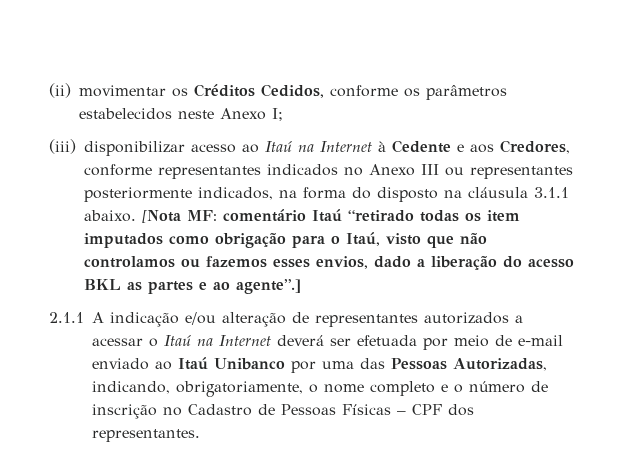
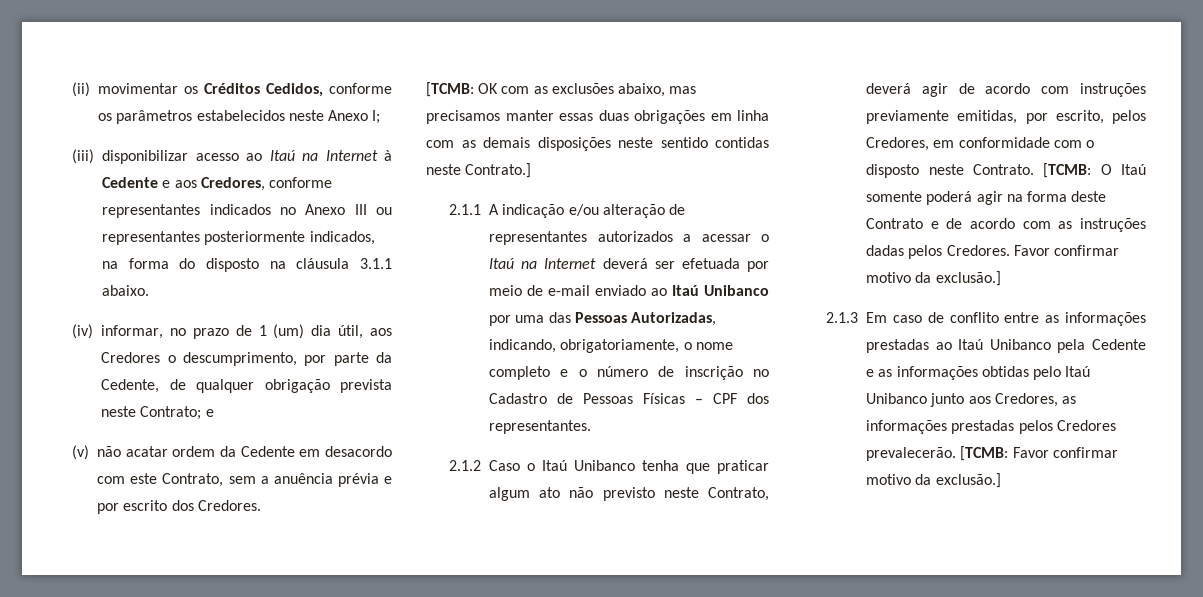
[142,209,521,223] [84,232,488,248] [84,255,575,270] [84,279,302,294] [Nota MF: comentário Itaú “retirado todas os item imputados como obrigação para o Itaú, visto que não controlamos ou fazemos esses envios, dado a liberação do acesso BKL as partes e ao agente”.] -> [72,324,392,339] [101,352,392,366] [101,379,392,393] [101,406,214,420] [72,445,392,460] [97,473,392,487] [97,500,261,514] [426,82,697,97] [426,110,769,124] [426,137,769,151] [426,163,532,178] // (iv) informar, no prazo de 1 (um) dia útil, aos Credores o descumprimento, por parte da Cedente, de qualquer obrigação prevista neste Contrato; e // (v) não acatar ordem da Cedente em desacordo com este Contrato, sem a anuência prévia e por escrito dos Credores. // [TCMB: OK com as exclusões abaixo, mas precisamos manter essas duas obrigações em linha com as demais disposições neste sentido contidas neste Contrato.]
(201, 435) none -> [449,460,769,474] [489,487,769,501] [866,83,1146,97] [866,110,1146,124] [866,137,1094,151] [866,163,1146,178] [866,191,1107,205] [866,218,1146,232] [866,245,1119,259] [866,271,1001,286] [826,312,1146,326] [866,339,1146,353] [866,366,1091,380] [866,393,1076,407] [866,420,1116,434] [866,446,1118,461] [866,473,1001,488] // 2.1.2 Caso o Itaú Unibanco tenha que praticar algum ato não previsto neste Contrato, deverá agir de acordo com instruções previamente emitidas, por escrito, pelos Credores, em conformidade com o disposto neste Contrato. [TCMB: O Itaú somente poderá agir na forma deste Contrato e de acordo com as instruções dadas pelos Credores. Favor confirmar motivo da exclusão.] // 2.1.3 Em caso de conflito entre as informações prestadas ao Itaú Unibanco pela Cedente e as informações obtidas pelo Itaú Unibanco junto aos Credores, as informações prestadas pelos Credores prevalecerão. [TCMB: Favor confirmar motivo da exclusão.]

